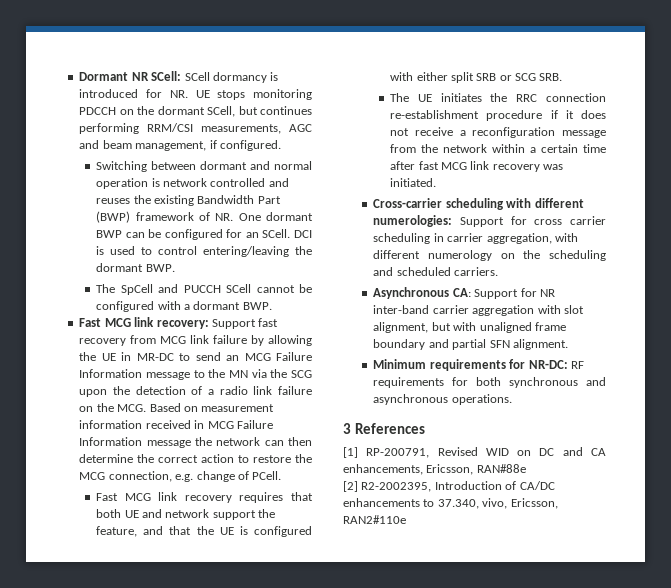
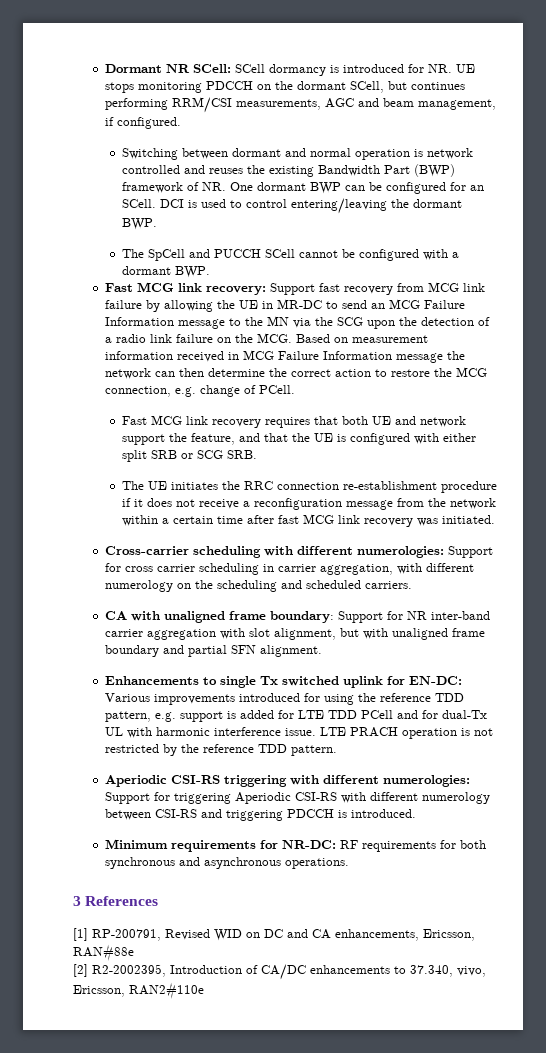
[373,287,471,299] Asynchronous CA: -> [104,611,334,623] CA with unaligned frame boundary:
(568, 344) none -> [104,676,462,688] [104,693,464,705] [104,710,487,722] [104,727,493,739] [104,744,337,756] [104,775,470,787] [104,792,490,804] [104,809,416,821] // Enhancements to single Tx switched uplink for EN-DC: Various improvements introduced for using the reference TDD pattern, e.g. support is added for LTE TDD PCell and for dual-Tx UL with harmonic interference issue. LTE PRACH operation is not restricted by the reference TDD pattern. // Aperiodic CSI-RS triggering with different numerologies: Support for triggering Aperiodic CSI-RS with different numerology between CSI-RS and triggering PDCCH is introduced.

